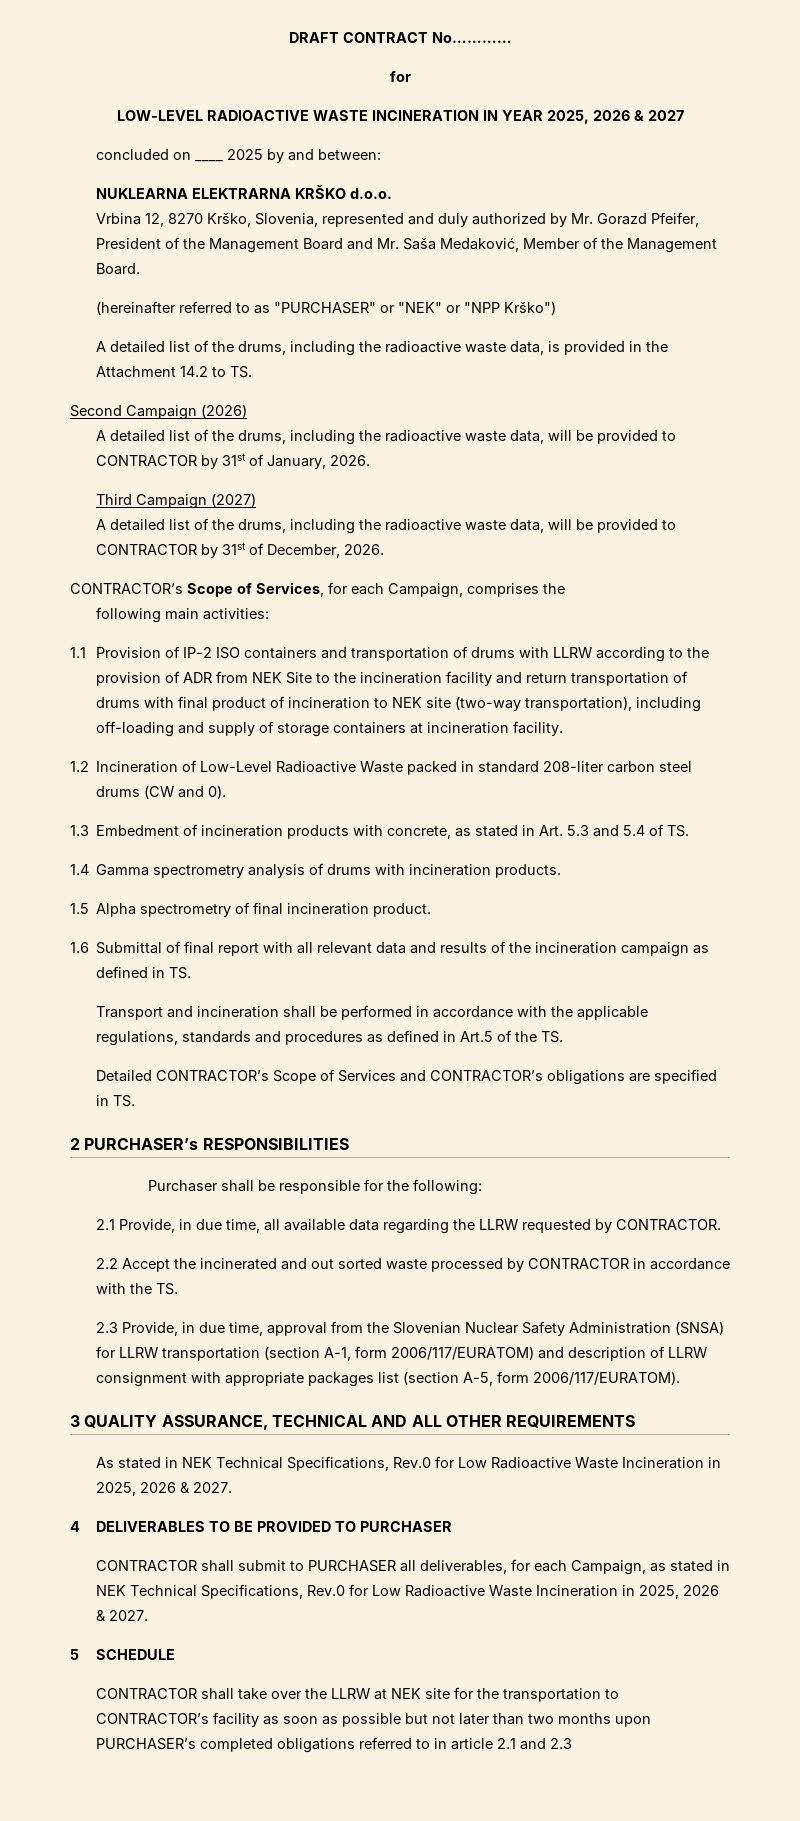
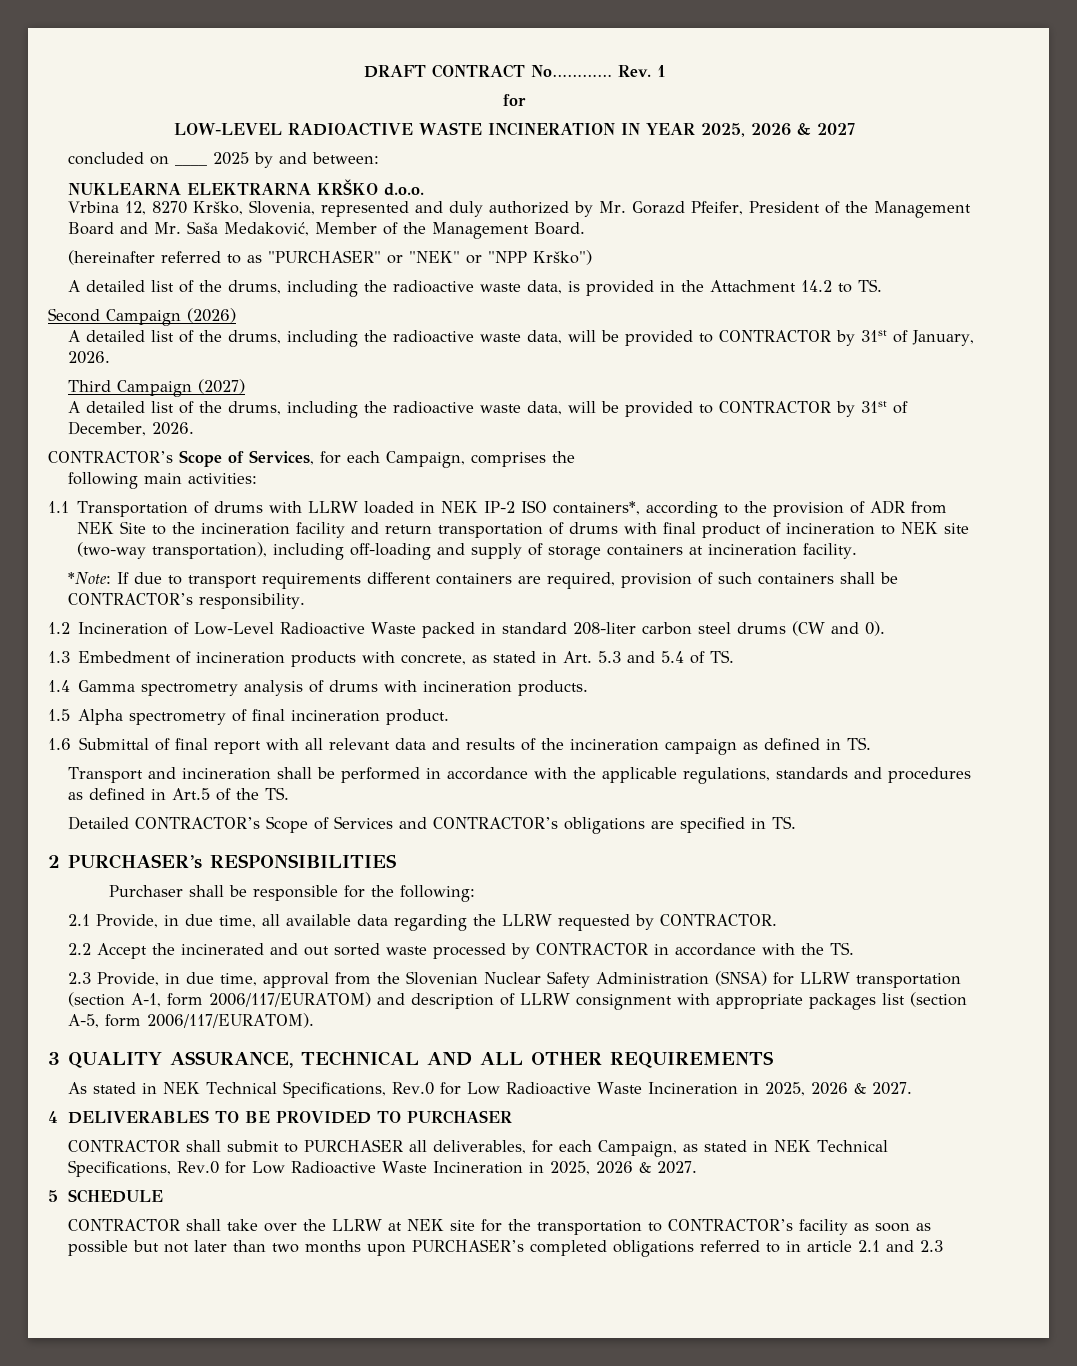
(512, 37) none -> [617,65,666,77] Rev. 1
[95,646,592,661] Provision of IP-2 ISO containers and transportation of drums with LLRW -> [77,500,641,517] Transportation of drums with LLRW loaded in NEK IP-2 ISO containers*,
(563, 728) none -> [68,572,899,589] [68,593,306,609] // *Note: If due to transport requirements different containers are required, provision of such containers shall be CONTRACTOR’s responsibility.

